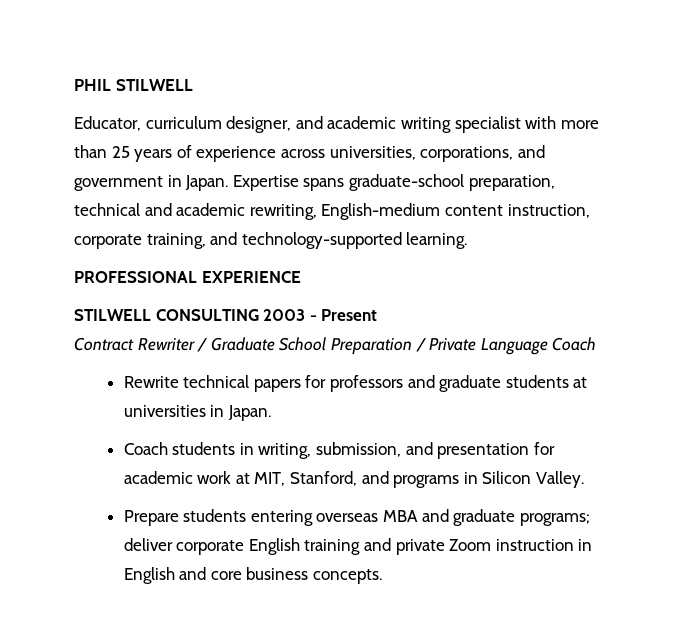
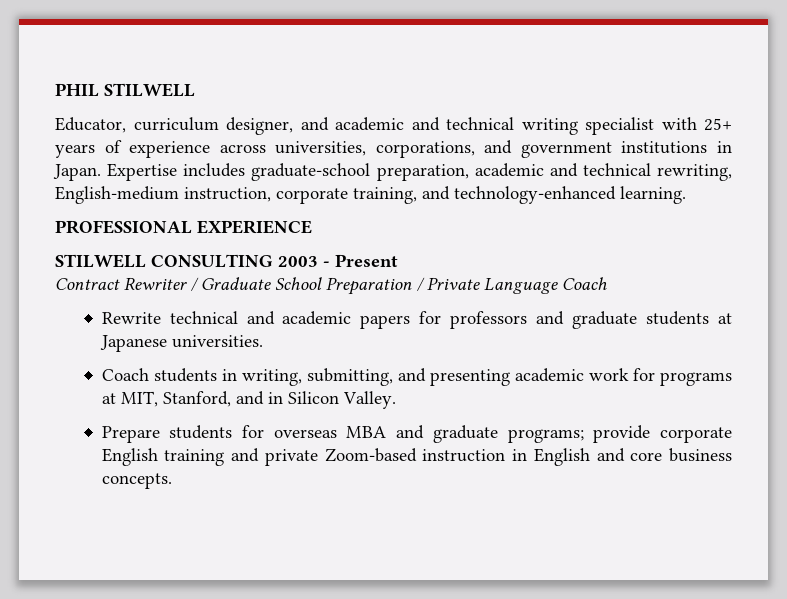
(397, 122) none -> [411,117,514,131] and technical
[560,120,599,129] [74,145,130,158] more than 25 -> [704,118,732,131] 25+
(163, 183) none -> [621,141,708,154] institutions
[303,178,345,191] spans -> [183,163,246,177] includes
[74,203,246,216] technical and academic -> [474,163,651,177] academic and technical
[444,205,503,216] content -> (179, 195) none
[241,232,402,249] technology-supported -> [454,186,616,204] technology-enhanced
(250, 381) none -> [246,311,352,325] and academic
[123,405,271,421] universities in Japan. -> [99,335,263,352] Japanese universities.
[315,442,555,459] [123,471,232,484] submission, and presentation for academic work -> [306,368,733,386] submitting, and presenting academic work for programs
[393,475,460,488] programs -> (264, 398) none
[250,510,313,526] entering -> [242,425,265,438] for
[123,538,173,551] deliver -> [593,425,651,443] provide
[449,539,492,551] Zoom -> [324,448,417,462] Zoom-based

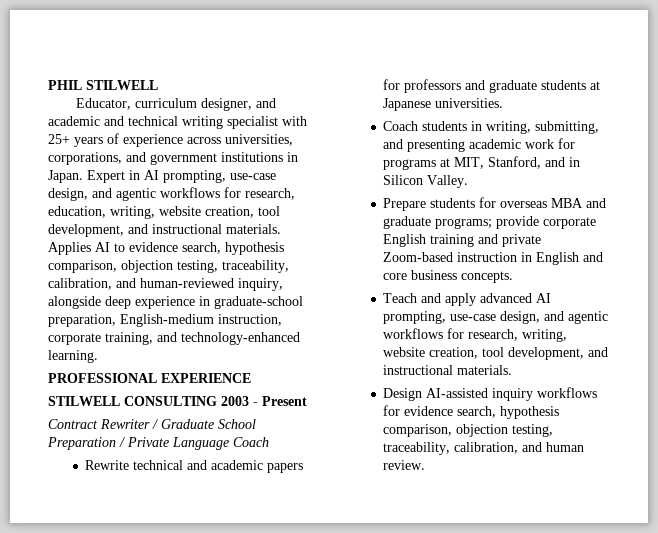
[107,163,732,181] Expertise includes graduate-school preparation, academic and technical rewriting, -> [87,170,276,183] [48,187,295,201] [48,206,280,219] [48,224,281,237] [48,242,284,255] [48,260,289,273] [48,278,283,291] [48,296,303,309] [48,314,116,327] Expert in AI prompting, use-case design, and agentic workflows for research, education, writing, website creation, tool development, and instructional materials. Applies AI to evidence search, hypothesis comparison, objection testing, traceability, calibration, and human-reviewed inquiry, alongside deep experience in graduate-school preparation,
(172, 481) none -> [383,293,552,306] [383,311,609,324] [383,328,568,342] [383,347,609,360] [383,365,513,375] [383,387,598,401] [383,405,560,419] [383,424,554,437] [383,442,585,455] [383,460,426,470] // Teach and apply advanced AI prompting, use-case design, and agentic workflows for research, writing, website creation, tool development, and instructional materials. // Design AI-assisted inquiry workflows for evidence search, hypothesis comparison, objection testing, traceability, calibration, and human review.

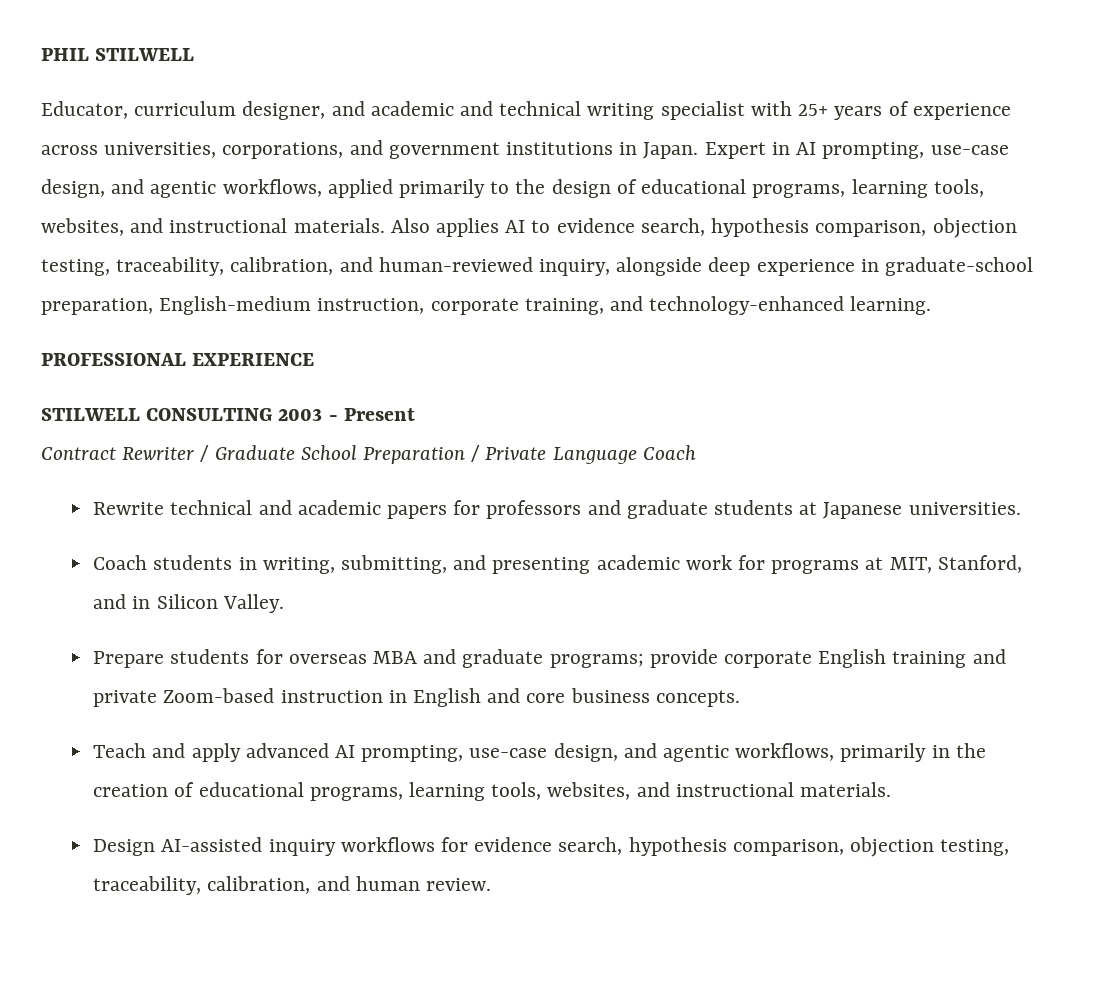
[160,187,295,200] [48,206,280,219] [48,224,281,237] [48,242,91,255] workflows for research, education, writing, website creation, tool development, and instructional materials. Applies -> [222,179,984,198] [41,218,500,237] workflows, applied primarily to the design of educational programs, learning tools, websites, and instructional materials. Also applies
[383,328,568,342] [383,347,585,360] workflows for research, writing, website creation, tool development, -> [735,743,986,762] [93,782,631,801] workflows, primarily in the creation of educational programs, learning tools, websites,

